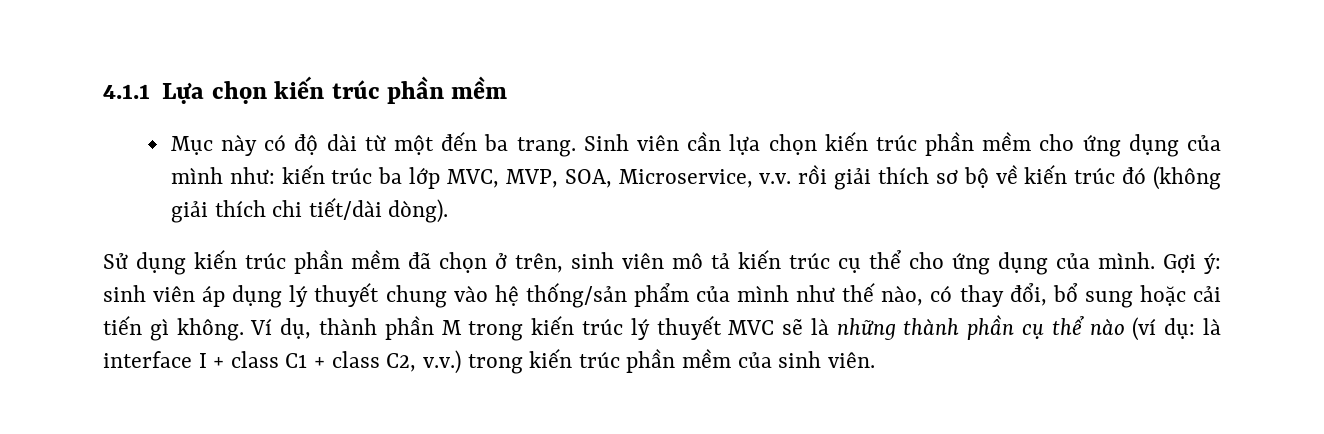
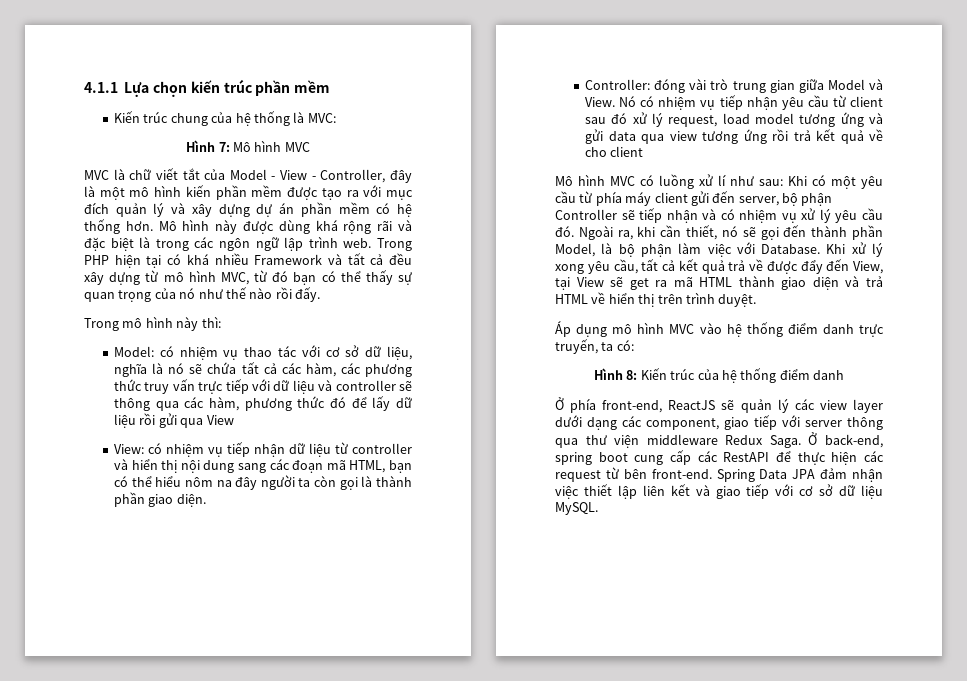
[170,132,1222,157] [170,165,1222,190] [170,198,449,223] [103,250,1221,275] [103,283,1221,308] [103,315,1221,341] [103,349,875,374] Mục này có độ dài từ một đến ba trang. Sinh viên cần lựa chọn kiến trúc phần mềm cho ứng dụng của mình như: kiến trúc ba lớp MVC, MVP, SOA, Microservice, v.v. rồi giải thích sơ bộ về kiến trúc đó (không giải thích chi tiết/dài dòng). // Sử dụng kiến trúc phần mềm đã chọn ở trên, sinh viên mô tả kiến trúc cụ thể cho ứng dụng của mình. Gợi ý: sinh viên áp dụng lý thuyết chung vào hệ thống/sản phẩm của mình như thế nào, có thay đổi, bổ sung hoặc cải tiến gì không. Ví dụ, thành phần M trong kiến trúc lý thuyết MVC sẽ là những thành phần cụ thể nào (ví dụ: là interface I + class C1 + class C2, v.v.) trong kiến trúc phần mềm của sinh viên. -> [114,111,336,126] [186,140,310,152] [84,168,412,183] [84,185,414,200] [84,202,412,217] [84,219,413,234] [84,236,412,251] [84,253,412,268] [84,270,412,285] [84,287,320,302] [84,316,221,331] [114,345,412,360] [114,362,412,377] [114,379,412,394] [114,396,413,411] [114,413,234,428] [114,442,412,457] [114,459,412,473] [114,475,412,490] [114,492,206,507] [585,79,883,93] [585,95,883,110] [585,112,883,127] [585,129,883,144] [585,146,644,157] [555,174,883,189] [555,191,833,206] [555,208,883,223] [555,225,883,240] [555,242,883,257] [555,259,883,274] [555,276,883,290] [555,292,757,307] [555,321,884,337] [555,339,634,354] [594,368,844,383] [555,397,883,413] [555,415,883,430] [555,432,883,448] [555,450,884,465] [555,467,883,482] [555,484,883,499] [555,502,598,515] Kiến trúc chung của hệ thống là MVC: // Hình 7: Mô hình MVC // MVC là chữ viết tắt của Model - View - Controller, đây là một mô hình kiến phần mềm được tạo ra với mục đích quản lý và xây dựng dự án phần mềm có hệ thống hơn. Mô hình này được dùng khá rộng rãi và đặc biệt là trong các ngôn ngữ lập trình web. Trong PHP hiện tại có khá nhiều Framework và tất cả đều xây dựng từ mô hình MVC, từ đó bạn có thể thấy sự quan trọng của nó như thế nào rồi đấy. // Trong mô hình này thì: // Model: có nhiệm vụ thao tác với cơ sở dữ liệu, nghĩa là nó sẽ chứa tất cả các hàm, các phương thức truy vấn trực tiếp với dữ liệu và controller sẽ thông qua các hàm, phương thức đó để lấy dữ liệu rồi gửi qua View // View: có nhiệm vụ tiếp nhận dữ liệu từ controller và hiển thị nội dung sang các đoạn mã HTML, bạn có thể hiểu nôm na đây người ta còn gọi là thành phần giao diện. // Controller: đóng vài trò trung gian giữa Model và View. Nó có nhiệm vụ tiếp nhận yêu cầu từ client sau đó xử lý request, load model tương ứng và gửi data qua view tương ứng rồi trả kết quả về cho client // Mô hình MVC có luồng xử lí như sau: Khi có một yêu cầu từ phía máy client gửi đến server, bộ phận Controller sẽ tiếp nhận và có nhiệm vụ xử lý yêu cầu đó. Ngoài ra, khi cần thiết, nó sẽ gọi đến thành phần Model, là bộ phận làm việc với Database. Khi xử lý xong yêu cầu, tất cả kết quả trả về được đẩy đến View, tại View sẽ get ra mã HTML thành giao diện và trả HTML về hiển thị trên trình duyệt. // Áp dụng mô hình MVC vào hệ thống điểm danh trực truyến, ta có: // Hình 8: Kiến trúc của hệ thống điểm danh // Ở phía front-end, ReactJS sẽ quản lý các view layer dưới dạng các component, giao tiếp với server thông qua thư viện middleware Redux Saga. Ở back-end, spring boot cung cấp các RestAPI để thực hiện các request từ bên front-end. Spring Data JPA đảm nhận việc thiết lập liên kết và giao tiếp với cơ sở dữ liệu MySQL.

